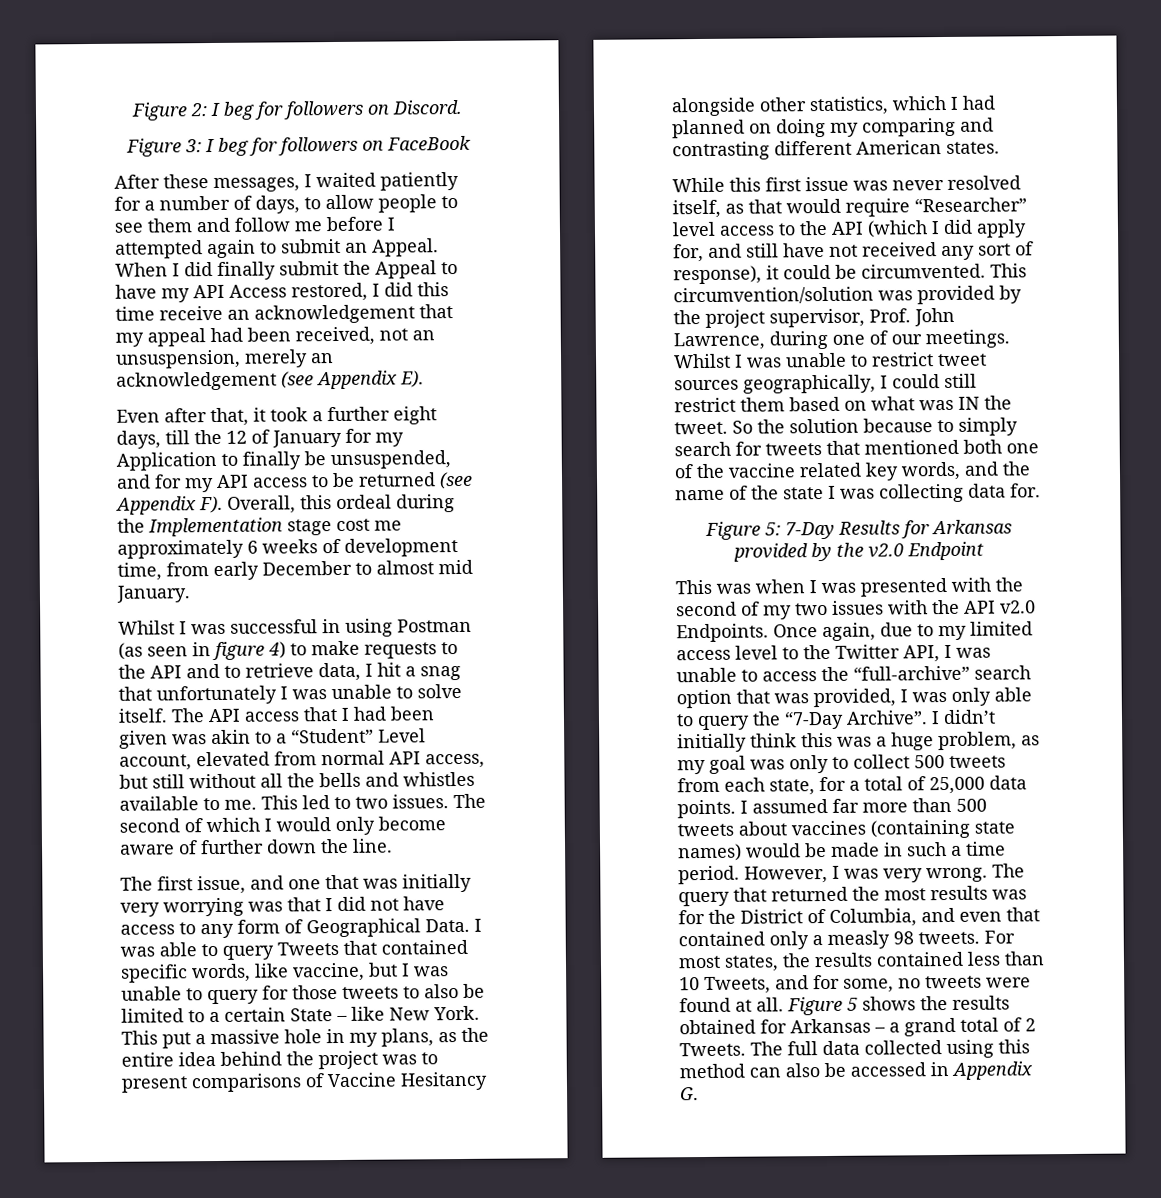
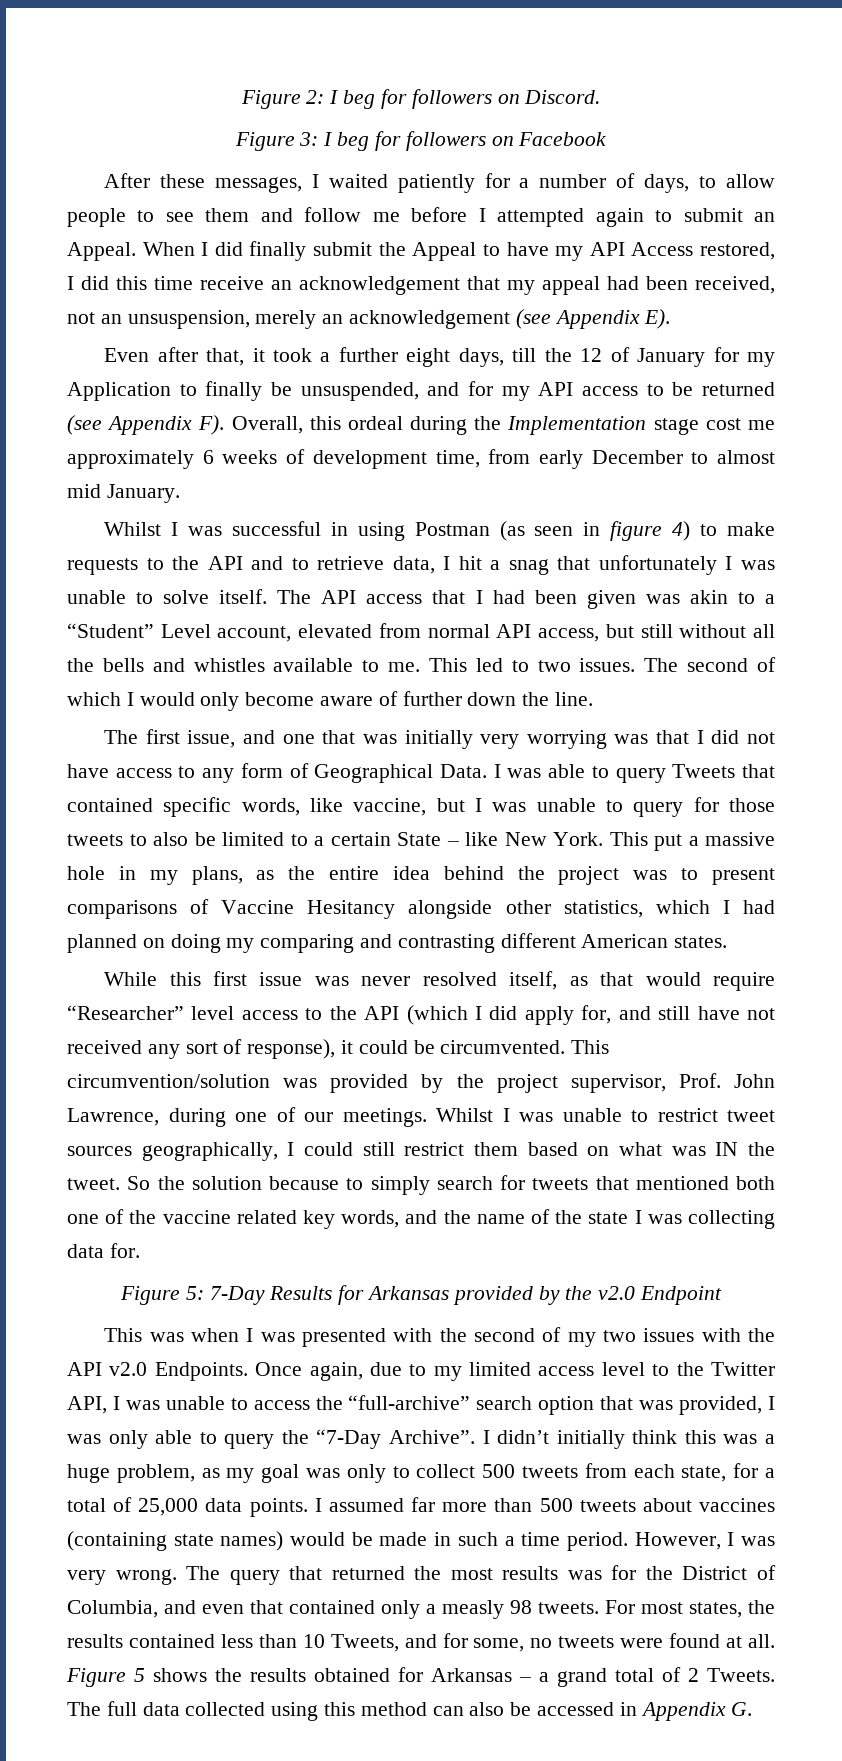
[386,135,471,151] FaceBook -> [518,132,607,146] Facebook

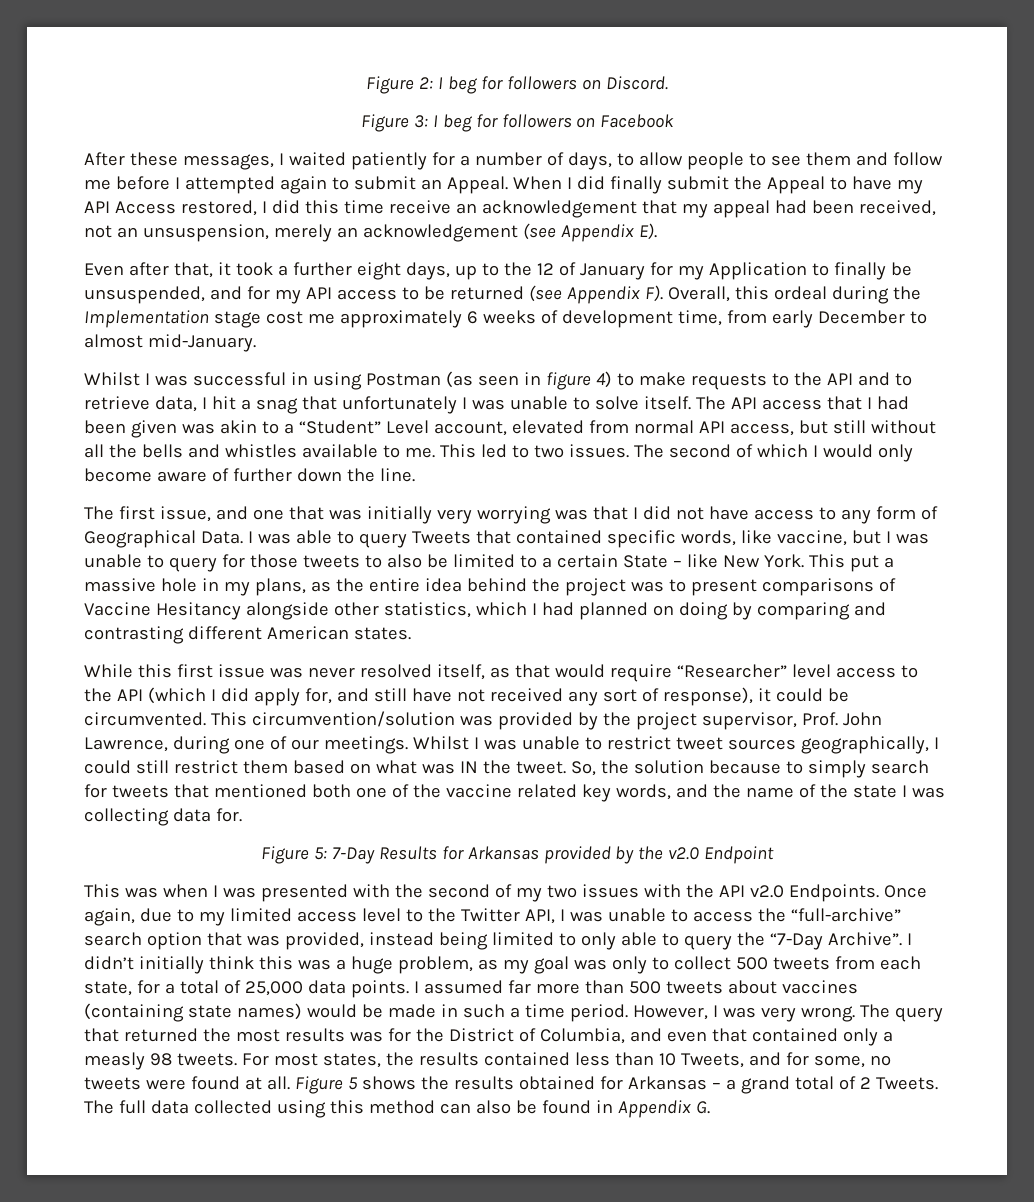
[512,348,537,362] till -> [454,263,499,280] up to
[67,484,180,503] mid January. -> [147,334,256,352] mid-January.
[226,938,255,953] my -> [731,602,752,620] by
[127,1176,151,1190] So -> [570,761,596,776] So,
[767,1396,775,1410] [67,1434,101,1444] I was -> [368,932,576,950] instead being limited to
[537,1702,615,1716] accessed -> [541,1100,591,1114] found

